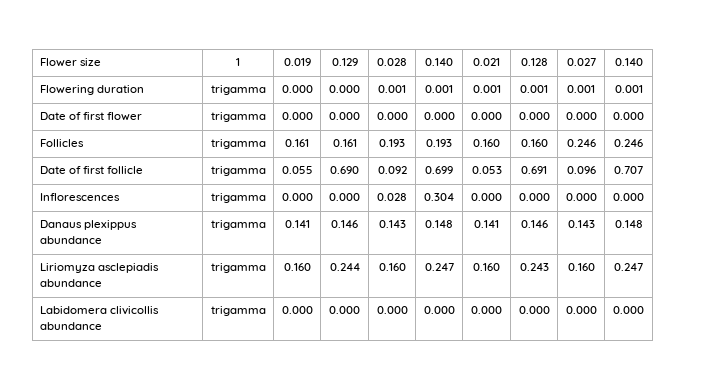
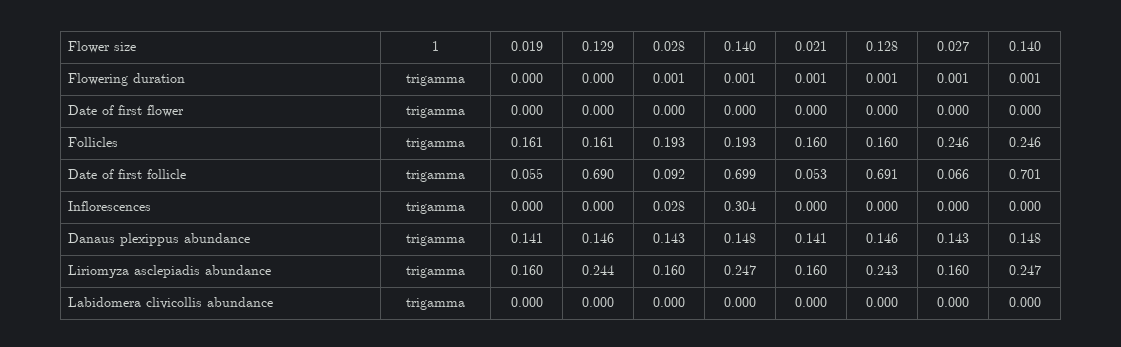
[566,166,596,174] [614,166,643,174] 0.096 | 0.707 -> [937,169,969,179] [1008,169,1041,179] 0.066 | 0.701

